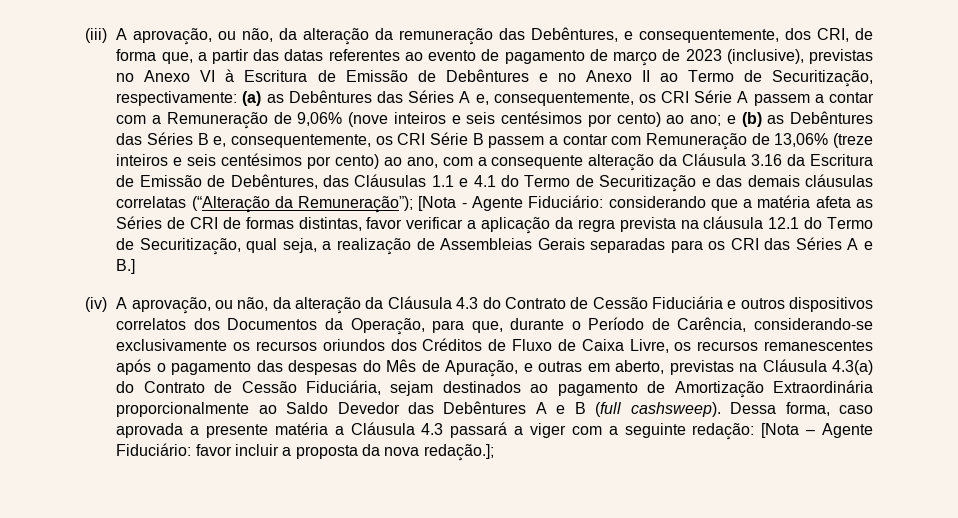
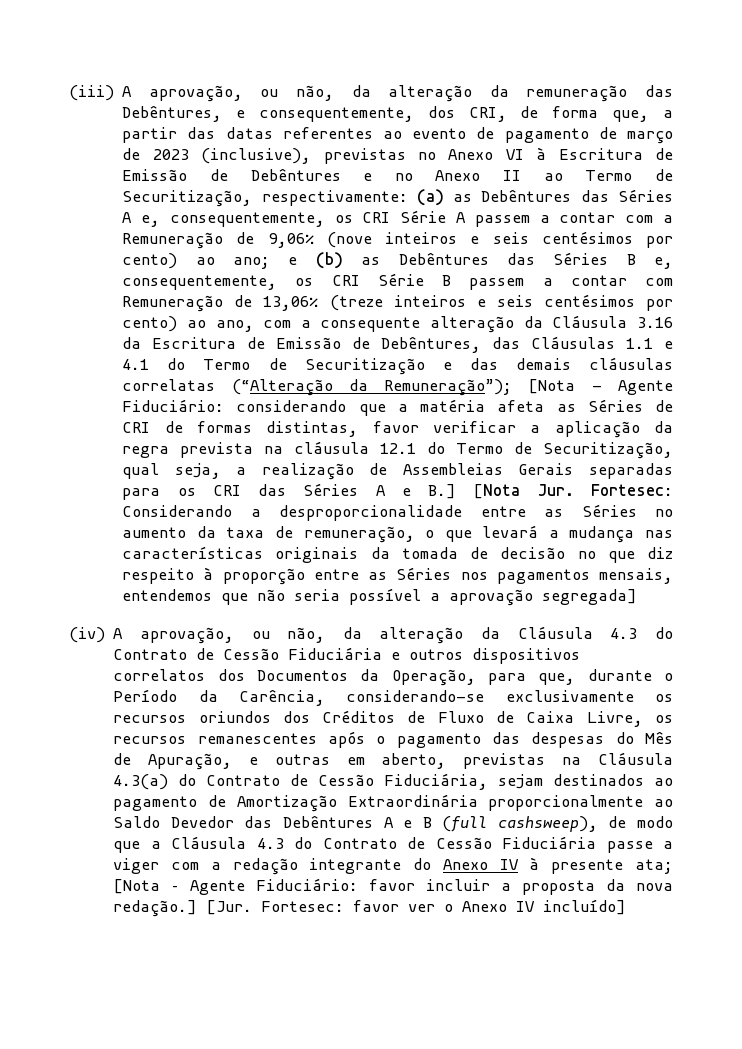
(136, 266) none -> [473,484,673,499] [122,504,673,521] [122,525,673,543] [122,546,673,563] [122,567,673,585] [122,588,638,606] [Nota Jur. Fortesec: Considerando a desproporcionalidade entre as Séries no aumento da taxa de remuneração, o que levará a mudança nas características originais da tomada de decisão no que diz respeito à proporção entre as Séries nos pagamentos mensais, entendemos que não seria possível a aprovação segregada]
[651,318,670,330] de -> [198,690,218,702] da
[630,402,873,417] [116,422,755,440] cashsweep). Dessa forma, caso aprovada a presente matéria a Cláusula 4.3 passará a viger com a seguinte redação: -> [497,816,673,832] [113,836,674,853] [113,857,673,875] cashsweep), de modo que a Cláusula 4.3 do Contrato de Cessão Fiduciária passe a viger com a redação integrante do Anexo IV à presente ata;
[423,444,494,461] redação.]; -> [113,899,627,917] redação.] [Jur. Fortesec: favor ver o Anexo IV incluído]

